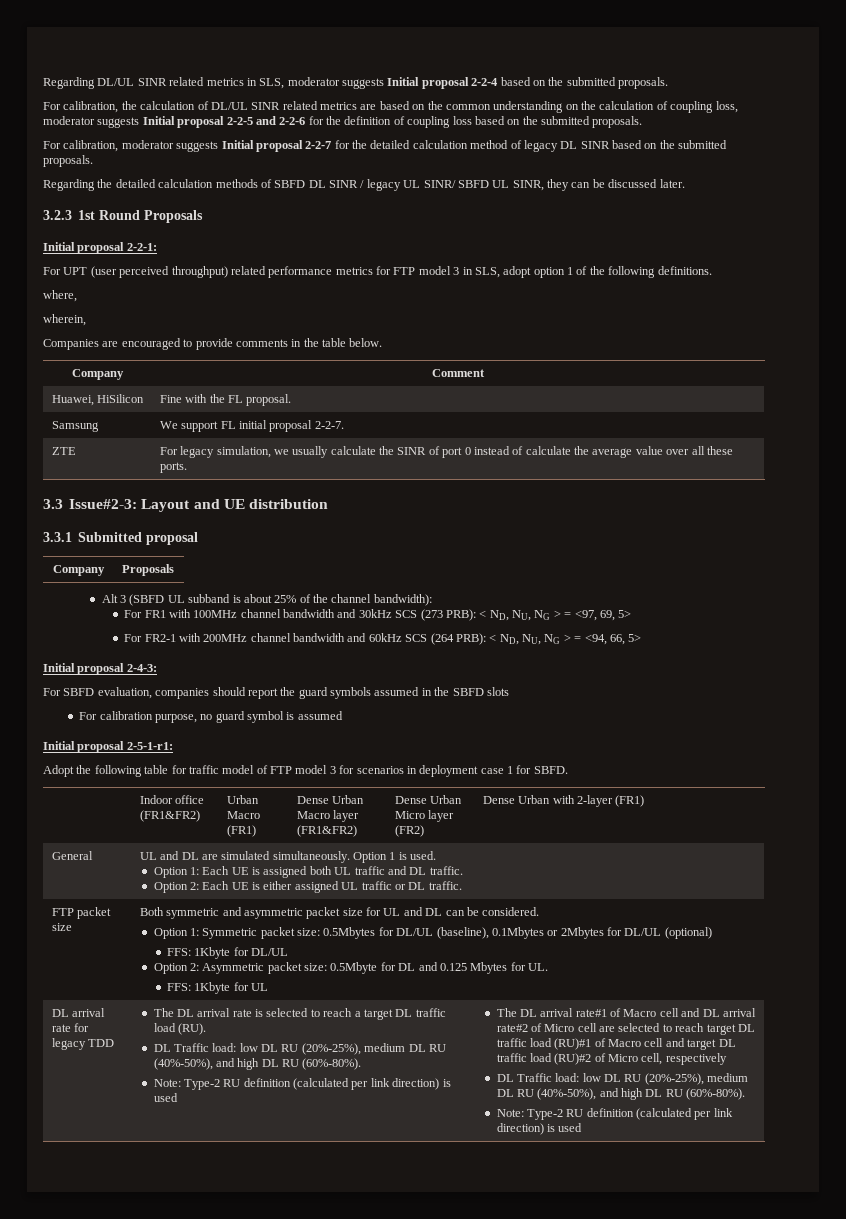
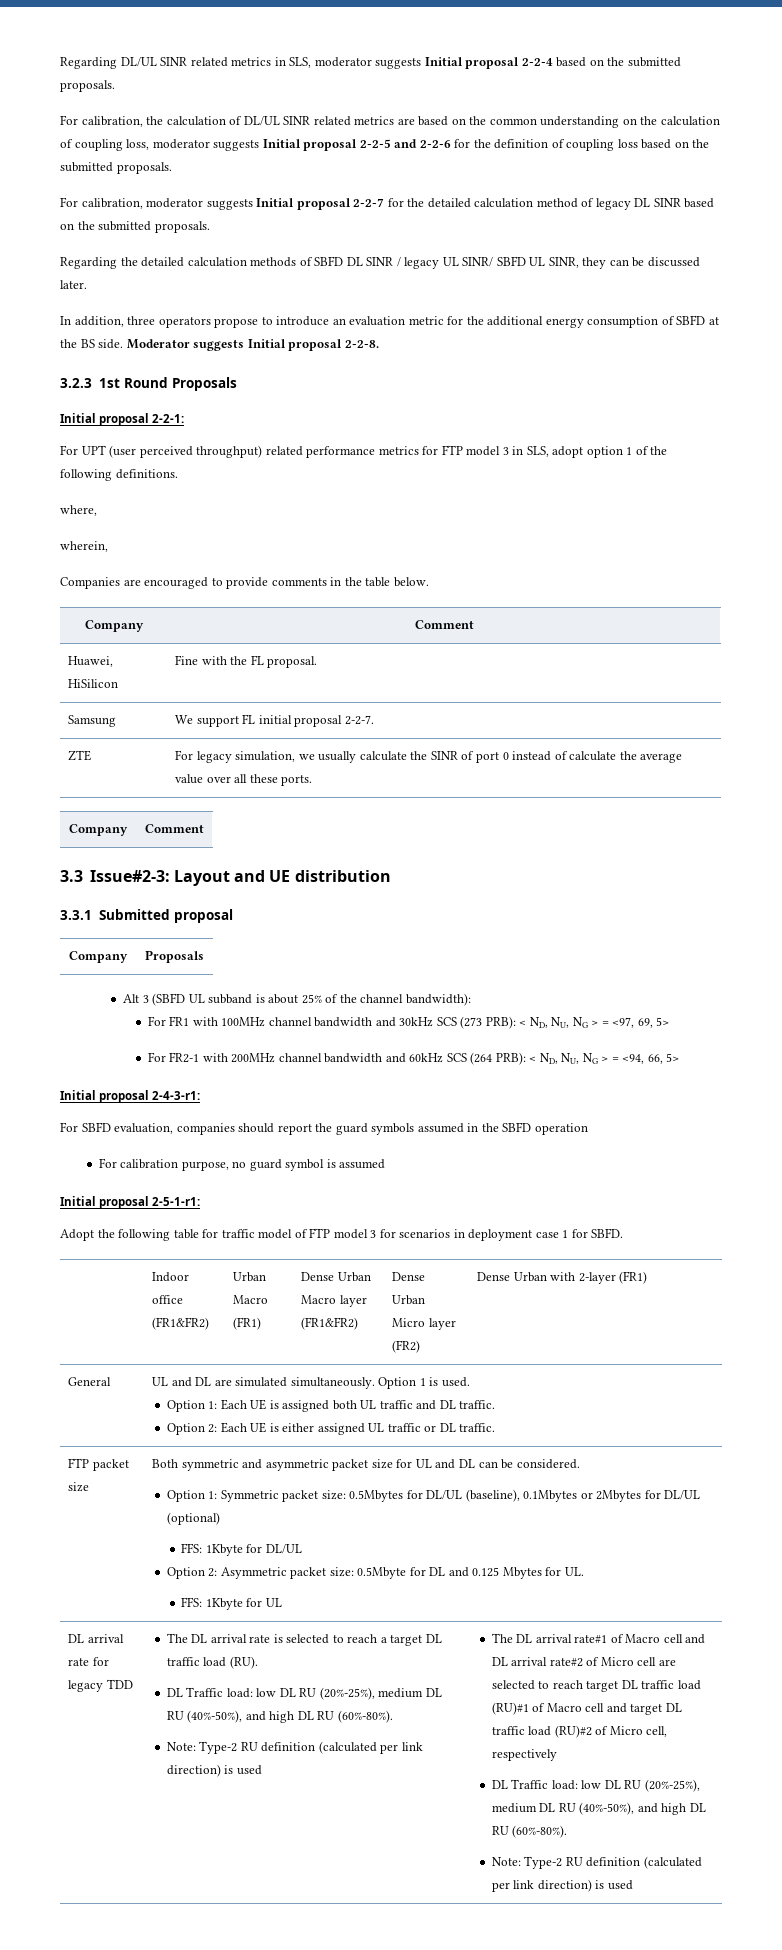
(685, 183) none -> [60,315,719,328] [60,339,379,351] // In addition, three operators propose to introduce an evaluation metric for the additional energy consumption of SBFD at the BS side. Moderator suggests Initial proposal 2-2-8.
(187, 467) none -> [69,824,128,836] [144,824,204,833] // Company | Comment
[126,664,157,672] 2-4-3: -> [152,1091,201,1100] 2-4-3-r1:
[486,687,509,696] slots -> [534,1123,588,1135] operation

